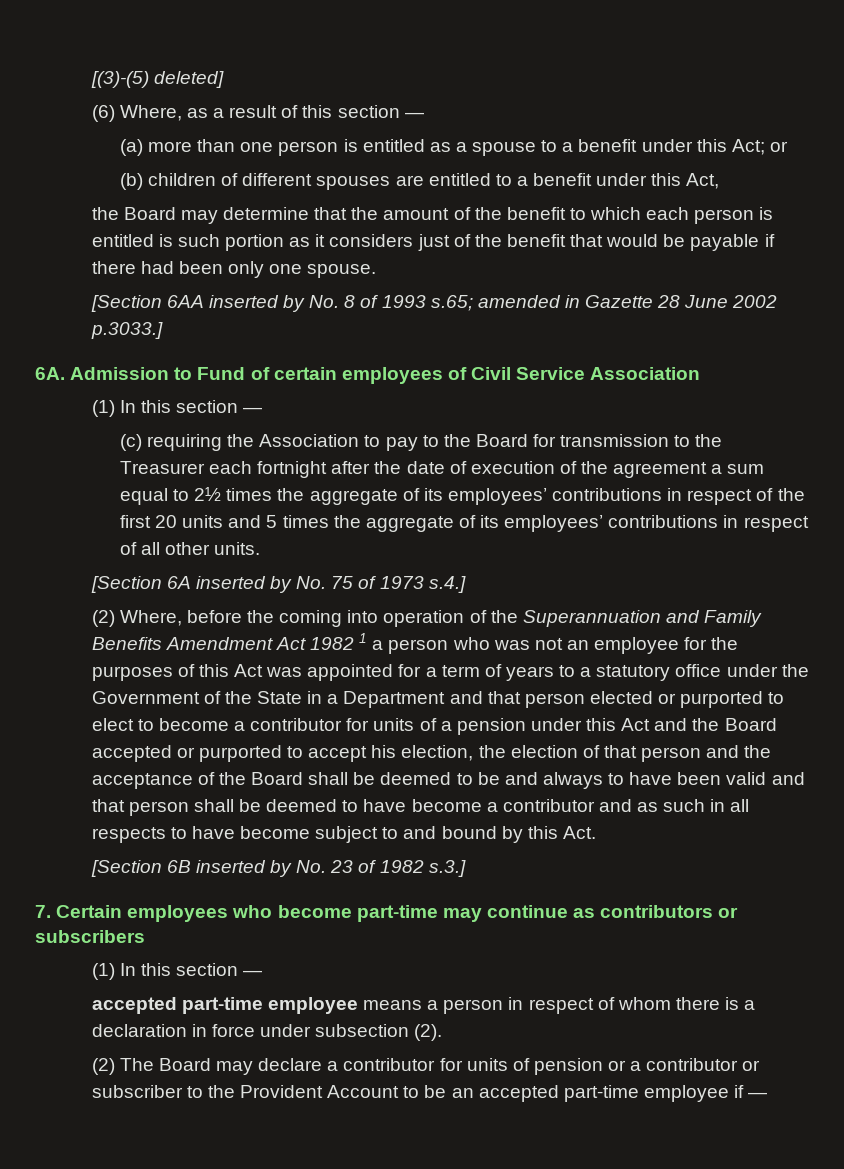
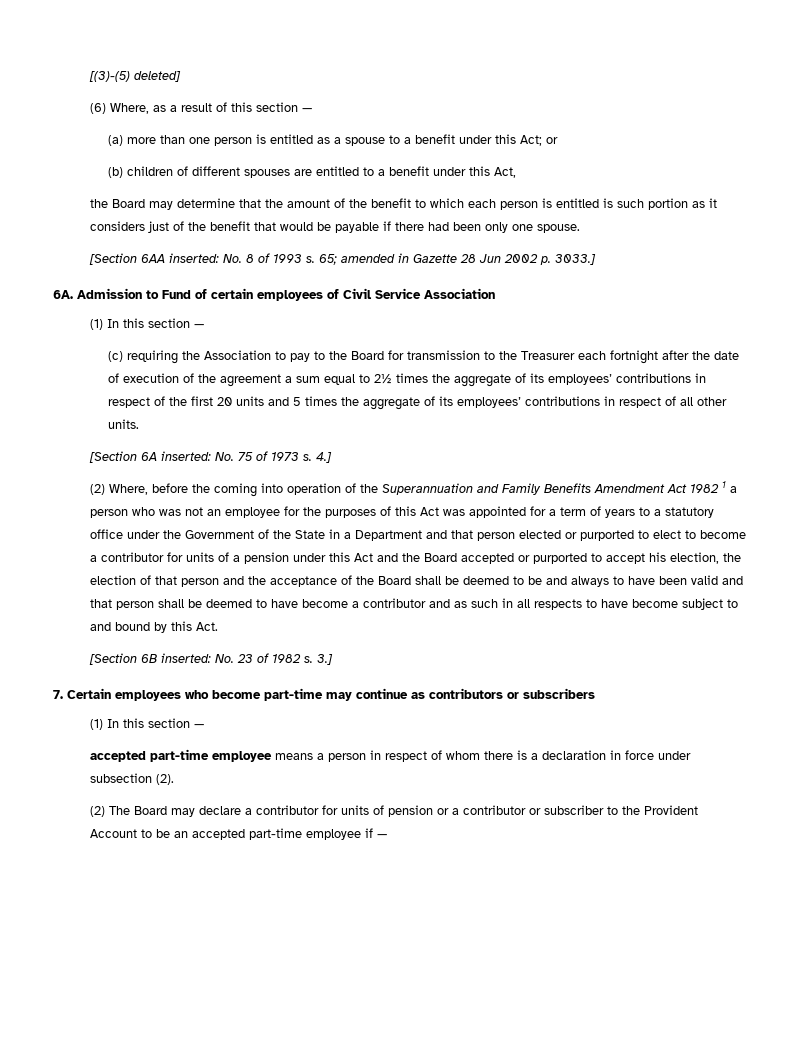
[208,295,305,312] inserted by -> [168,253,219,263] inserted:
[430,295,473,311] s.65; -> [305,254,337,265] s. 65;
[684,295,778,308] [90,322,163,339] June 2002 p.3033.] -> [478,254,596,265] Jun 2002 p. 3033.]
[195,576,292,593] inserted by -> [160,451,211,461] inserted:
[428,576,466,593] s.4.] -> [302,452,332,463] s. 4.]
[195,860,292,877] inserted by -> [160,653,211,663] inserted:
[428,860,466,877] s.3.] -> [303,654,333,665] s. 3.]

